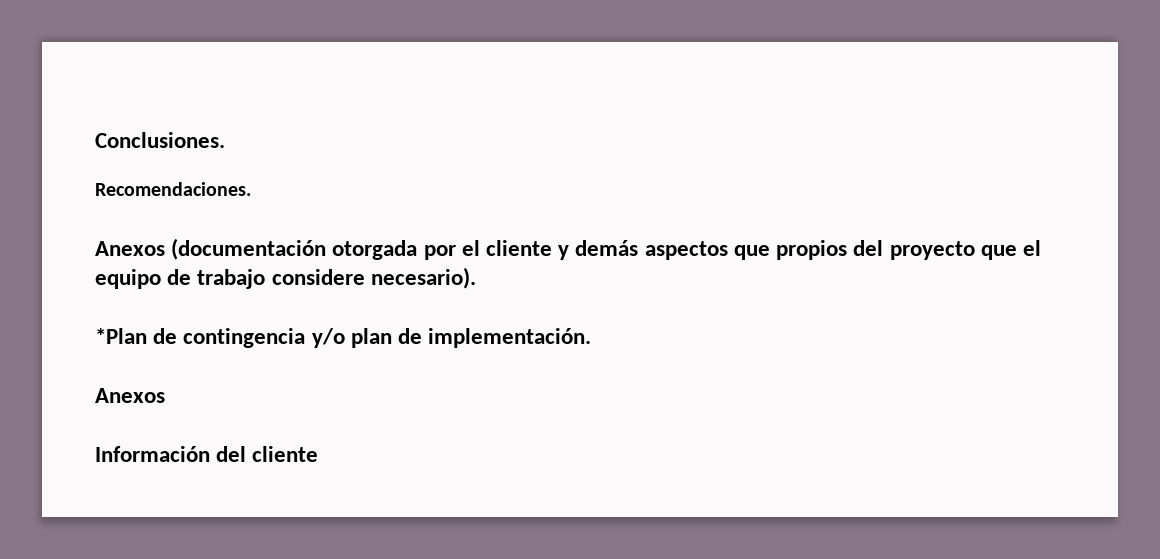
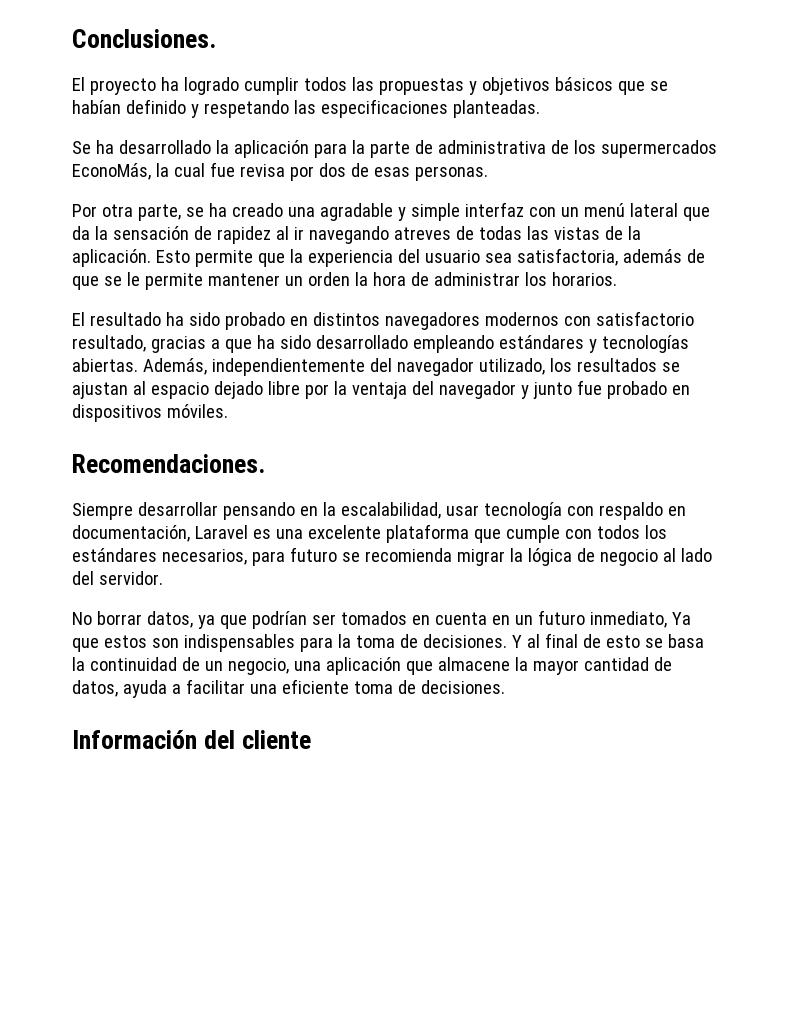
[95,182,251,196] [95,238,1041,260] [95,267,476,289] [95,328,592,348] [95,388,165,403] Recomendaciones. // Anexos (documentación otorgada por el cliente y demás aspectos que propios del proyecto que el equipo de trabajo considere necesario). // *Plan de contingencia y/o plan de implementación. // Anexos -> [72,77,668,95] [72,99,540,118] [72,140,717,158] [72,162,488,181] [72,202,710,221] [72,226,641,244] [72,248,705,267] [72,272,617,290] [72,311,694,330] [72,335,689,353] [72,358,680,376] [72,380,690,399] [72,404,228,422] [72,454,265,473] [72,502,686,520] [72,524,667,543] [72,547,712,566] [72,571,163,585] [72,610,691,629] [72,633,704,652] [72,657,672,675] [72,679,505,698] El proyecto ha logrado cumplir todos las propuestas y objetivos básicos que se habían definido y respetando las especificaciones planteadas. // Se ha desarrollado la aplicación para la parte de administrativa de los supermercados EconoMás, la cual fue revisa por dos de esas personas. // Por otra parte, se ha creado una agradable y simple interfaz con un menú lateral que da la sensación de rapidez al ir navegando atreves de todas las vistas de la aplicación. Esto permite que la experiencia del usuario sea satisfactoria, además de que se le permite mantener un orden la hora de administrar los horarios. // El resultado ha sido probado en distintos navegadores modernos con satisfactorio resultado, gracias a que ha sido desarrollado empleando estándares y tecnologías abiertas. Además, independientemente del navegador utilizado, los resultados se ajustan al espacio dejado libre por la ventaja del navegador y junto fue probado en dispositivos móviles. // Recomendaciones. // Siempre desarrollar pensando en la escalabilidad, usar tecnología con respaldo en documentación, Laravel es una excelente plataforma que cumple con todos los estándares necesarios, para futuro se recomienda migrar la lógica de negocio al lado del servidor. // No borrar datos, ya que podrían ser tomados en cuenta en un futuro inmediato, Ya que estos son indispensables para la toma de decisiones. Y al final de esto se basa la continuidad de un negocio, una aplicación que almacene la mayor cantidad de datos, ayuda a facilitar una eficiente toma de decisiones.

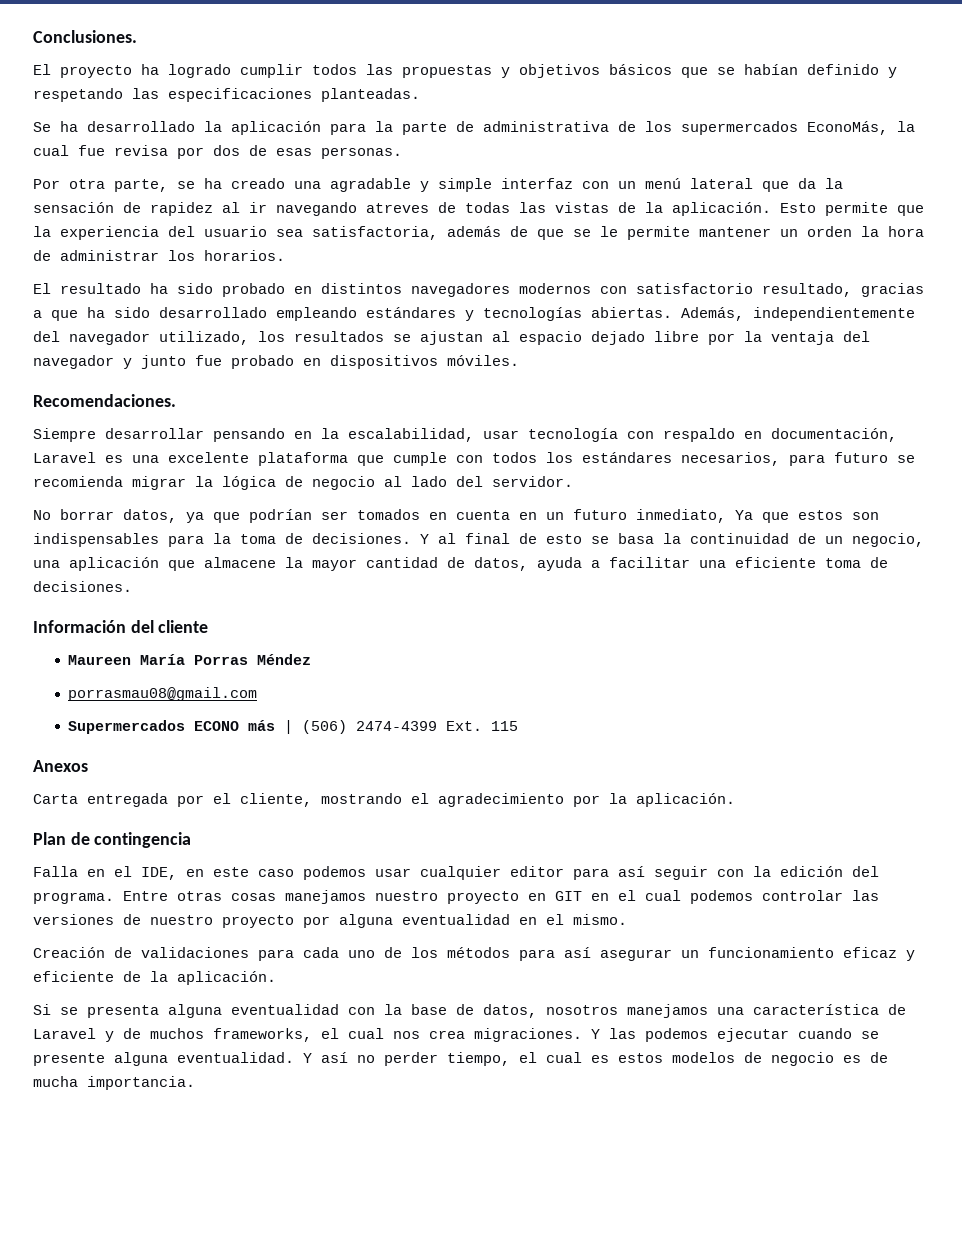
(312, 739) none -> [68,654,312,665] [68,687,258,701] [68,720,519,734] [33,760,88,772] [33,793,735,807] [33,832,192,848] [33,866,879,880] [33,890,879,904] [33,914,627,928] [33,947,915,961] [33,971,276,985] [33,1004,906,1018] [33,1028,879,1042] [33,1052,888,1066] [33,1076,195,1090] // Maureen María Porras Méndez // porrasmau08@gmail.com // Supermercados ECONO más | (506) 2474-4399 Ext. 115 // Anexos // Carta entregada por el cliente, mostrando el agradecimiento por la aplicación. // Plan de contingencia // Falla en el IDE, en este caso podemos usar cualquier editor para así seguir con la edición del programa. Entre otras cosas manejamos nuestro proyecto en GIT en el cual podemos controlar las versiones de nuestro proyecto por alguna eventualidad en el mismo. // Creación de validaciones para cada uno de los métodos para así asegurar un funcionamiento eficaz y eficiente de la aplicación. // Si se presenta alguna eventualidad con la base de datos, nosotros manejamos una característica de Laravel y de muchos frameworks, el cual nos crea migraciones. Y las podemos ejecutar cuando se presente alguna eventualidad. Y así no perder tiempo, el cual es estos modelos de negocio es de mucha importancia.

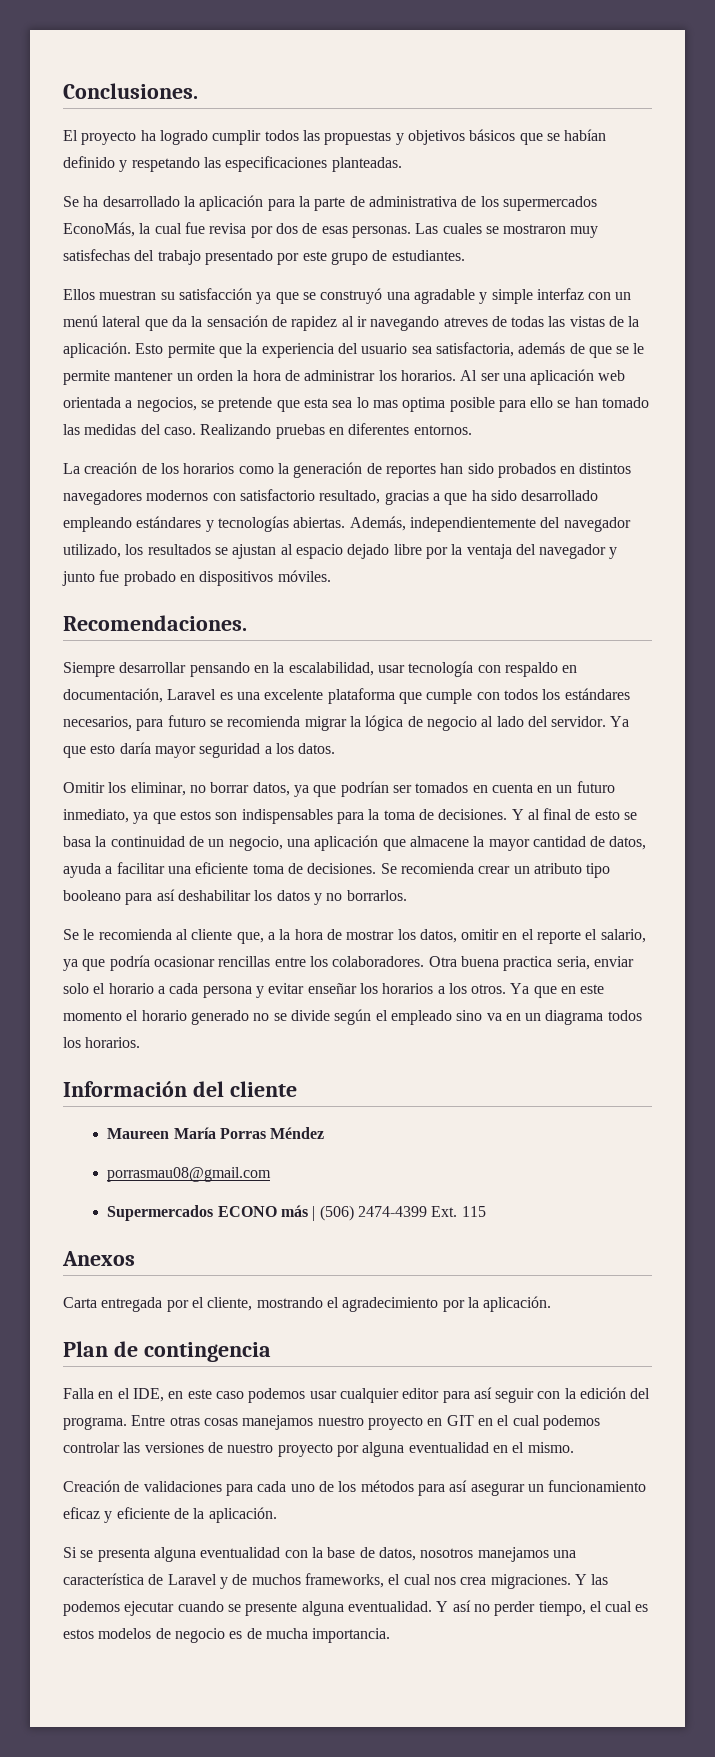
[33,178,285,192] // Por otra parte, se ha creado -> [415,223,599,238] [63,249,465,265] [63,288,383,304] Las cuales se mostraron muy satisfechas del trabajo presentado por este grupo de estudiantes. // Ellos muestran su satisfacción ya que se construyó
[33,283,285,297] // El resultado ha sido probado -> [460,369,626,385] [63,397,650,412] [63,423,472,439] [63,462,556,478] Al ser una aplicación web orientada a negocios, se pretende que esta sea lo mas optima posible para ello se han tomado las medidas del caso. Realizando pruebas en diferentes entornos. // La creación de los horarios como la generación de reportes han sido probados
[33,510,51,520] // No -> [610,716,630,727] [63,742,336,758] [63,782,206,796] Ya que esto daría mayor seguridad a los datos. // Omitir los eliminar, no
[735,510,753,520] Ya -> [133,812,149,824] ya
(132, 586) none -> [380,863,611,878] [63,889,407,905] [63,929,646,944] [63,955,634,971] [63,983,605,998] [63,1009,642,1025] [63,1037,141,1048] Se recomienda crear un atributo tipo booleano para así deshabilitar los datos y no borrarlos. // Se le recomienda al cliente que, a la hora de mostrar los datos, omitir en el reporte el salario, ya que podría ocasionar rencillas entre los colaboradores. Otra buena practica seria, enviar solo el horario a cada persona y evitar enseñar los horarios a los otros. Ya que en este momento el horario generado no se divide según el empleado sino va en un diagrama todos los horarios.

